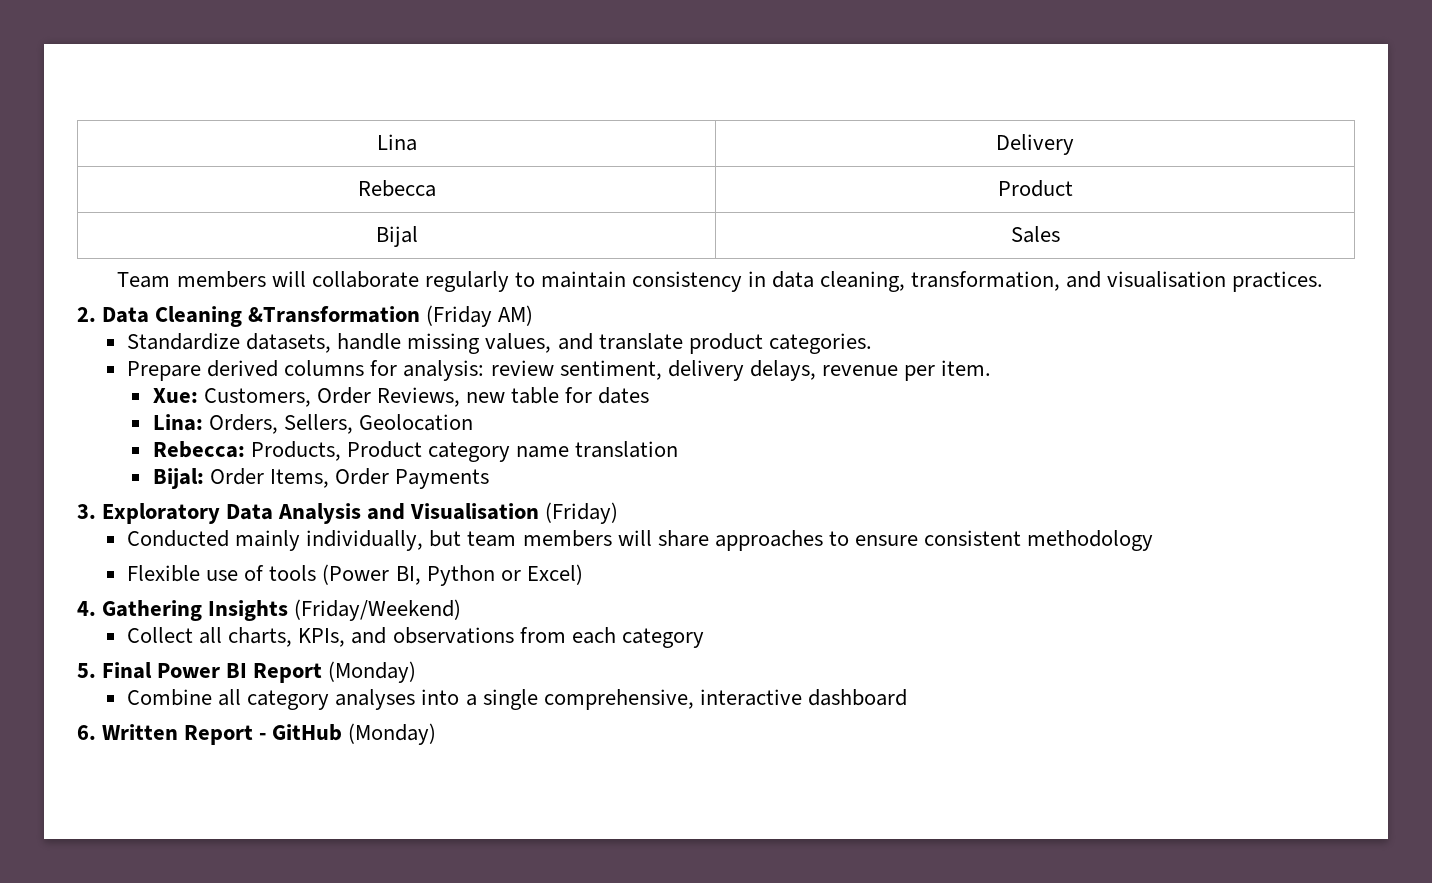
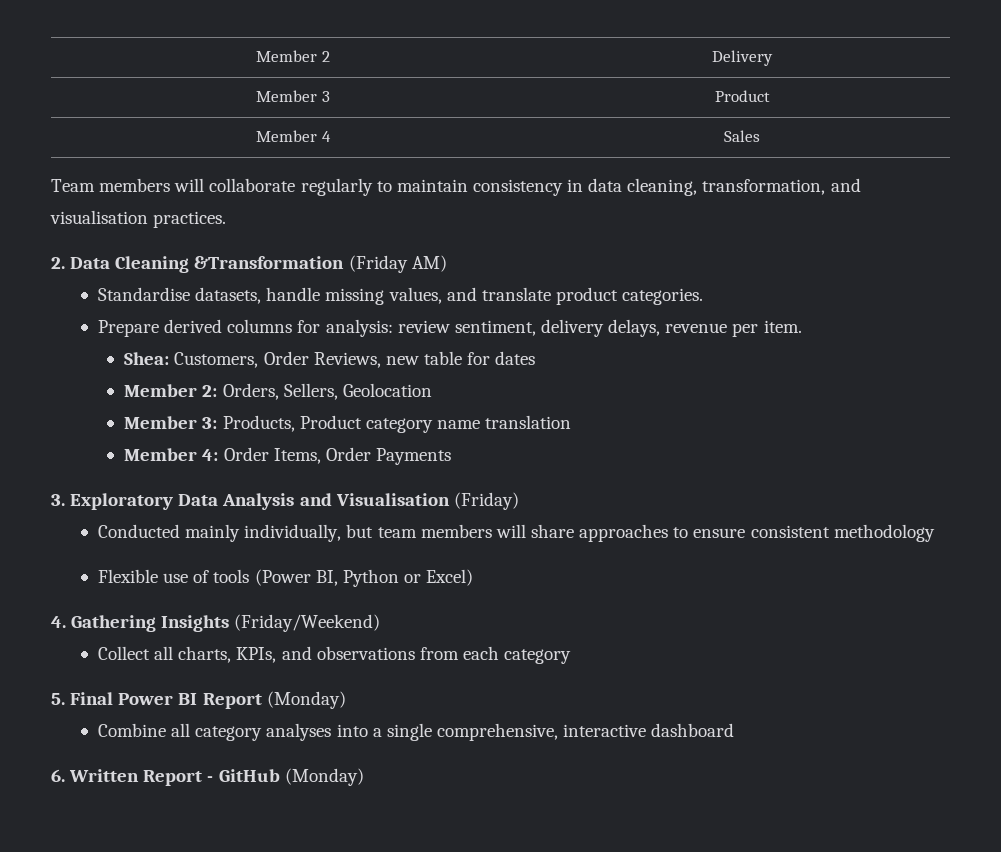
[376,134,417,151] Lina -> [256,50,330,62] Member 2
[357,180,436,197] Rebecca -> [256,90,330,102] Member 3
[375,226,418,247] Bijal -> [256,130,331,142] Member 4
[127,333,241,350] Standardize -> [98,287,191,301] Standardise
[152,388,198,403] Xue: -> [124,352,170,365] Shea:
[152,414,203,431] Lina: -> [124,384,218,397] Member 2:
[152,441,245,458] Rebecca: -> [124,416,218,429] Member 3:
[152,468,204,489] Bijal: -> [124,448,219,461] Member 4:

